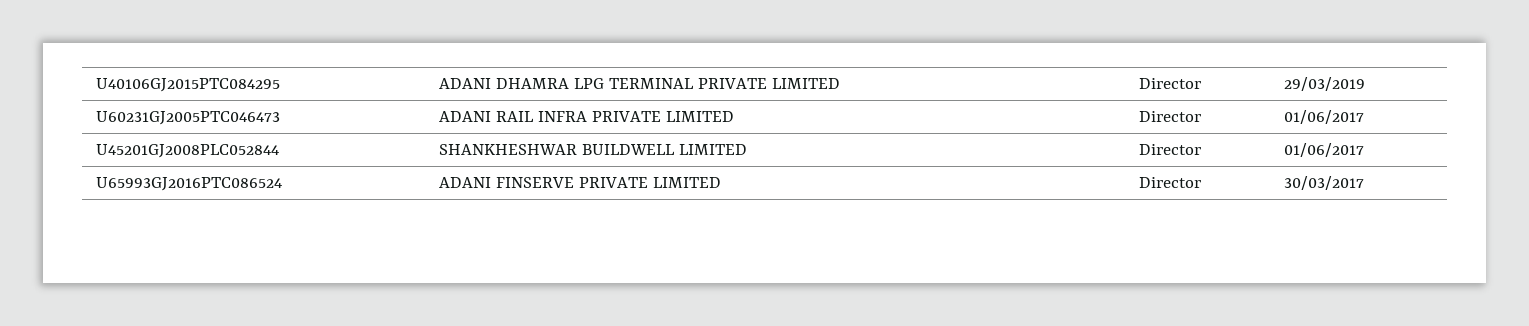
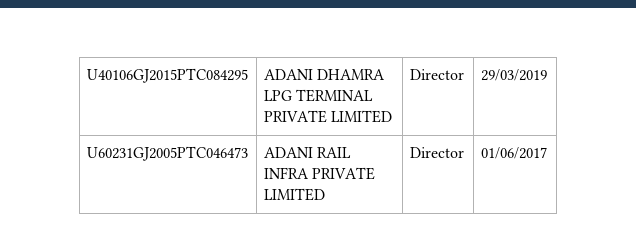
[95,144,279,158] [438,144,747,155] [1138,144,1201,155] [1283,143,1364,157] [95,177,282,191] [438,177,721,188] [1138,177,1201,188] [1283,176,1364,190] // U45201GJ2008PLC052844 | SHANKHESHWAR BUILDWELL LIMITED | Director | 01/06/2017 // U65993GJ2016PTC086524 | ADANI FINSERVE PRIVATE LIMITED | Director | 30/03/2017 -> (547, 153) none

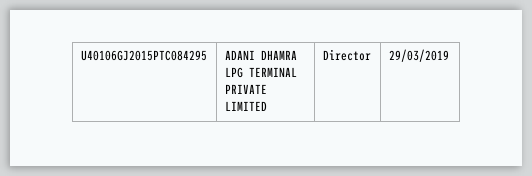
[86,146,248,161] [263,147,352,158] [263,167,376,180] [263,188,325,201] [409,147,464,158] [480,147,547,159] // U60231GJ2005PTC046473 | ADANI RAIL INFRA PRIVATE LIMITED | Director | 01/06/2017 -> (449, 55) none

